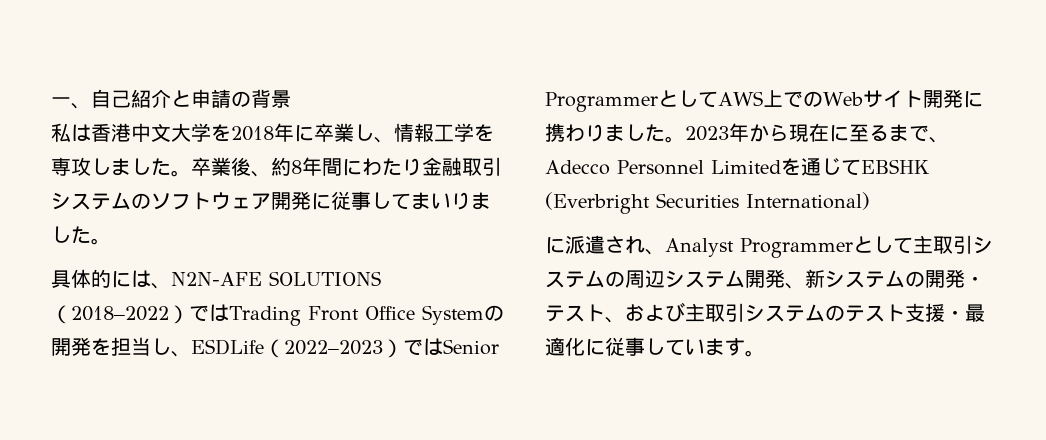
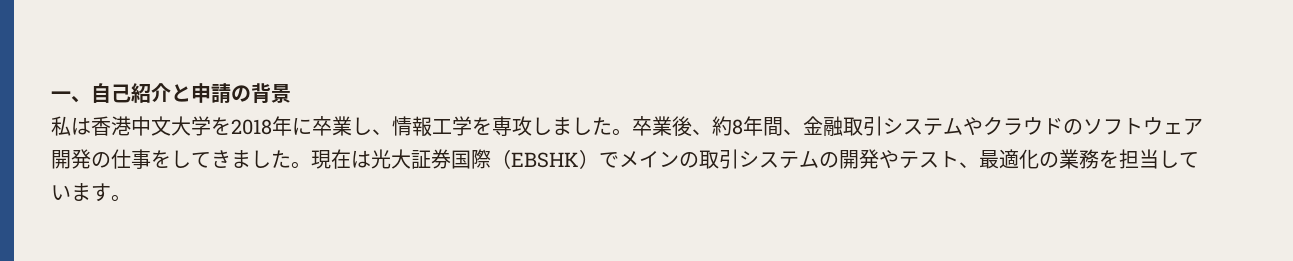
[342,158,422,176] にわたり -> [783,129,803,135] 、
(131, 201) none -> [963,116,1063,136] やクラウド
[311,191,491,210] [51,226,111,245] [51,269,381,289] [51,304,504,326] [51,337,499,358] [545,89,983,112] [545,123,949,143] [545,158,930,176] [545,192,870,214] [545,235,993,258] [545,269,985,289] [545,302,985,323] [545,337,645,356] に従事してまいりました。 // 具体的には、N2N-AFE SOLUTIONS（2018–2022）ではTrading Front Office Systemの開発を担当し、ESDLife（2022–2023）ではSenior ProgrammerとしてAWS上でのWebサイト開発に携わりました。2023年から現在に至るまで、Adecco Personnel Limitedを通じてEBSHK (Everbright Securities International) // に派遣され、Analyst Programmerとして主取引システムの周辺システム開発、新システムの開発・テスト、および主取引システムのテスト支援・最適化に従事 -> [91,149,1159,169] の仕事をしてきました。現在は光大証券国際（EBSHK）でメインの取引システムの開発やテスト、最適化の業務を担当

